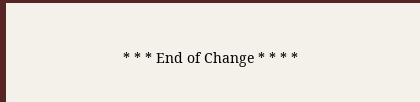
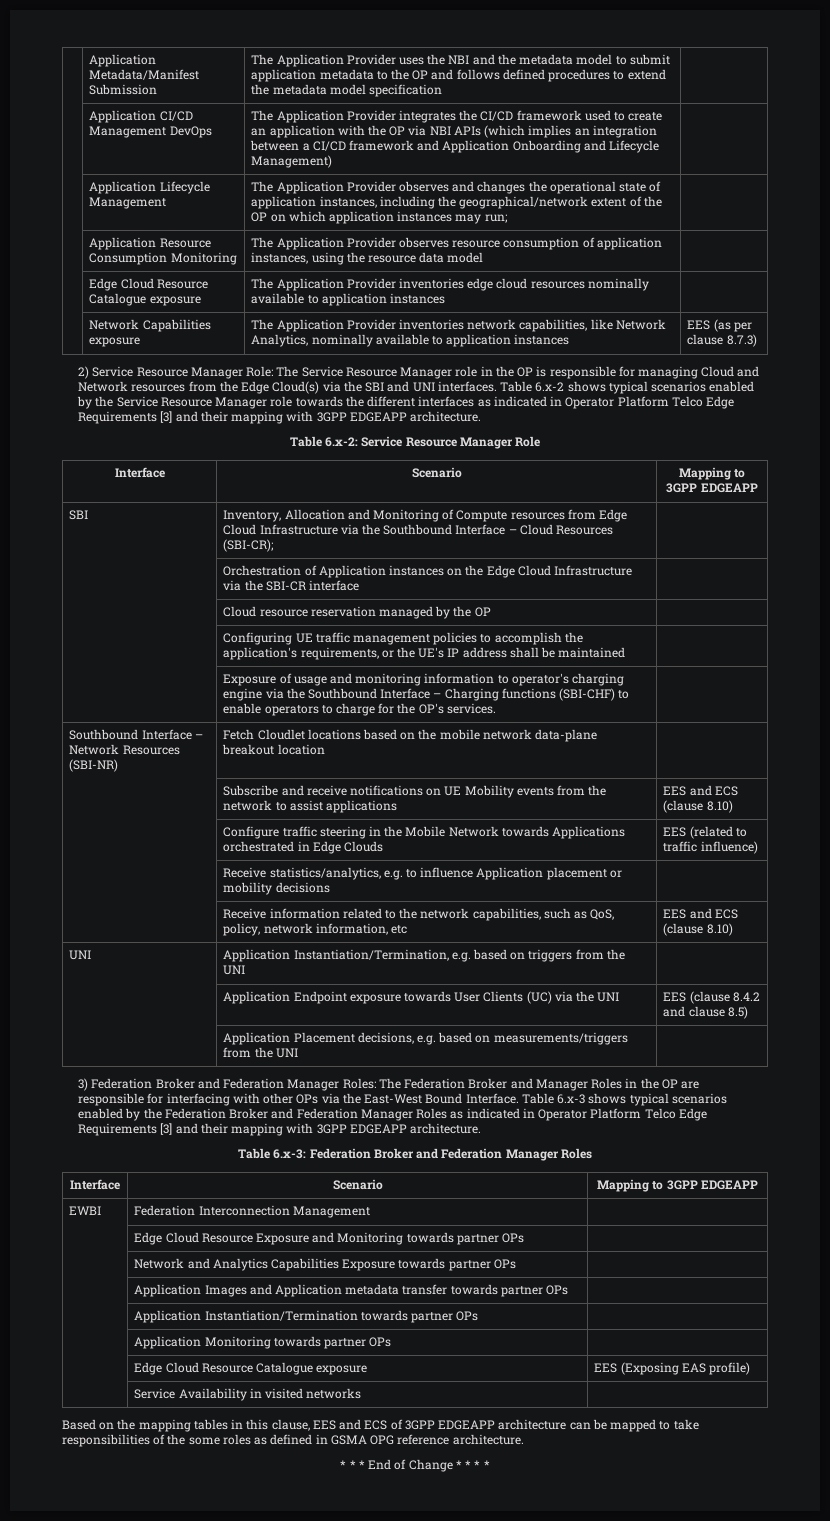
(122, 57) none -> [89,54,157,67] [89,69,200,80] [89,84,158,95] [251,54,670,67] [251,69,666,82] [251,84,442,97] [89,110,193,123] [89,126,212,138] [251,110,663,123] [251,125,657,138] [250,140,660,153] [251,155,333,168] [89,181,210,194] [89,197,167,209] [251,181,662,194] [251,196,662,209] [251,211,508,224] [89,237,211,250] [89,252,237,265] [251,237,662,250] [251,252,484,265] [89,278,208,291] [89,293,201,306] [251,278,649,291] [251,293,445,306] [89,319,211,332] [89,337,141,347] [251,319,666,332] [251,334,570,347] [687,319,752,332] [687,334,757,347] [78,366,760,379] [78,381,755,394] [77,396,735,409] [78,411,482,424] [289,436,541,449] [114,467,165,478] [411,467,462,478] [678,467,746,480] [666,483,758,493] [69,510,89,520] [223,509,628,522] [223,524,614,535] [223,539,275,552] [223,565,633,578] [223,580,359,591] [223,606,491,619] [223,632,583,645] [223,647,626,660] [223,673,625,686] [223,688,630,701] [223,703,496,716] [69,729,203,740] [69,744,180,755] [69,759,119,772] [223,729,598,742] [222,744,325,755] [223,785,607,798] [223,800,397,813] [663,785,738,796] [663,800,733,813] [223,826,626,839] [223,841,383,854] [663,826,747,839] [663,841,758,854] [223,867,622,880] [223,882,330,895] [223,908,615,921] [223,923,407,936] [663,908,738,919] [663,923,733,936] [69,950,92,960] [223,949,625,962] [223,965,246,975] [223,991,620,1004] [663,991,760,1004] [663,1006,748,1019] [223,1032,628,1045] [223,1047,298,1058] [78,1078,700,1091] [78,1093,727,1106] [78,1108,707,1121] [78,1123,482,1136] [238,1148,592,1161] [70,1179,120,1190] [332,1179,383,1190] [597,1179,758,1192] [69,1206,102,1215] [134,1205,370,1218] [134,1232,525,1245] [134,1258,516,1271] [134,1284,569,1297] [134,1310,479,1323] [134,1336,392,1349] [134,1362,368,1375] [594,1362,750,1375] [134,1388,362,1401] [62,1419,699,1432] [62,1434,524,1447] | Application Metadata/Manifest Submission | The Application Provider uses the NBI and the metadata model to submit application metadata to the OP and follows defined procedures to extend the metadata model specification | // | Application CI/CD Management DevOps | The Application Provider integrates the CI/CD framework used to create an application with the OP via NBI APIs (which implies an integration between a CI/CD framework and Application Onboarding and Lifecycle Management) | // | Application Lifecycle Management | The Application Provider observes and changes the operational state of application instances, including the geographical/network extent of the OP on which application instances may run; | // | Application Resource Consumption Monitoring | The Application Provider observes resource consumption of application instances, using the resource data model | // | Edge Cloud Resource Catalogue exposure | The Application Provider inventories edge cloud resources nominally available to application instances | // | Network Capabilities exposure | The Application Provider inventories network capabilities, like Network Analytics, nominally available to application instances | EES (as per clause 8.7.3) // 2) Service Resource Manager Role: The Service Resource Manager role in the OP is responsible for managing Cloud and Network resources from the Edge Cloud(s) via the SBI and UNI interfaces. Table 6.x-2 shows typical scenarios enabled by the Service Resource Manager role towards the different interfaces as indicated in Operator Platform Telco Edge Requirements [3] and their mapping with 3GPP EDGEAPP architecture. // Table 6.x-2: Service Resource Manager Role // Interface | Scenario | Mapping to 3GPP EDGEAPP // SBI | Inventory, Allocation and Monitoring of Compute resources from Edge Cloud Infrastructure via the Southbound Interface – Cloud Resources (SBI-CR); | // | Orchestration of Application instances on the Edge Cloud Infrastructure via the SBI-CR interface | // | Cloud resource reservation managed by the OP | // | Configuring UE traffic management policies to accomplish the application's requirements, or the UE's IP address shall be maintained | // | Exposure of usage and monitoring information to operator's charging engine via the Southbound Interface – Charging functions (SBI-CHF) to enable operators to charge for the OP's services. | // Southbound Interface – Network Resources (SBI-NR) | Fetch Cloudlet locations based on the mobile network data-plane breakout location | // | Subscribe and receive notifications on UE Mobility events from the network to assist applications | EES and ECS (clause 8.10) // | Configure traffic steering in the Mobile Network towards Applications orchestrated in Edge Clouds | EES (related to traffic influence) // | Receive statistics/analytics, e.g. to influence Application placement or mobility decisions | // | Receive information related to the network capabilities, such as QoS, policy, network information, etc | EES and ECS (clause 8.10) // UNI | Application Instantiation/Termination, e.g. based on triggers from the UNI | // | Application Endpoint exposure towards User Clients (UC) via the UNI | EES (clause 8.4.2 and clause 8.5) // | Application Placement decisions, e.g. based on measurements/triggers from the UNI | // 3) Federation Broker and Federation Manager Roles: The Federation Broker and Manager Roles in the OP are responsible for interfacing with other OPs via the East-West Bound Interface. Table 6.x-3 shows typical scenarios enabled by the Federation Broker and Federation Manager Roles as indicated in Operator Platform Telco Edge Requirements [3] and their mapping with 3GPP EDGEAPP architecture. // Table 6.x-3: Federation Broker and Federation Manager Roles // Interface | Scenario | Mapping to 3GPP EDGEAPP // EWBI | Federation Interconnection Management | // | Edge Cloud Resource Exposure and Monitoring towards partner OPs | // | Network and Analytics Capabilities Exposure towards partner OPs | // | Application Images and Application metadata transfer towards partner OPs | // | Application Instantiation/Termination towards partner OPs | // | Application Monitoring towards partner OPs | // | Edge Cloud Resource Catalogue exposure | EES (Exposing EAS profile) // | Service Availability in visited networks | // Based on the mapping tables in this clause, EES and ECS of 3GPP EDGEAPP architecture can be mapped to take responsibilities of the some roles as defined in GSMA OPG reference architecture. //

